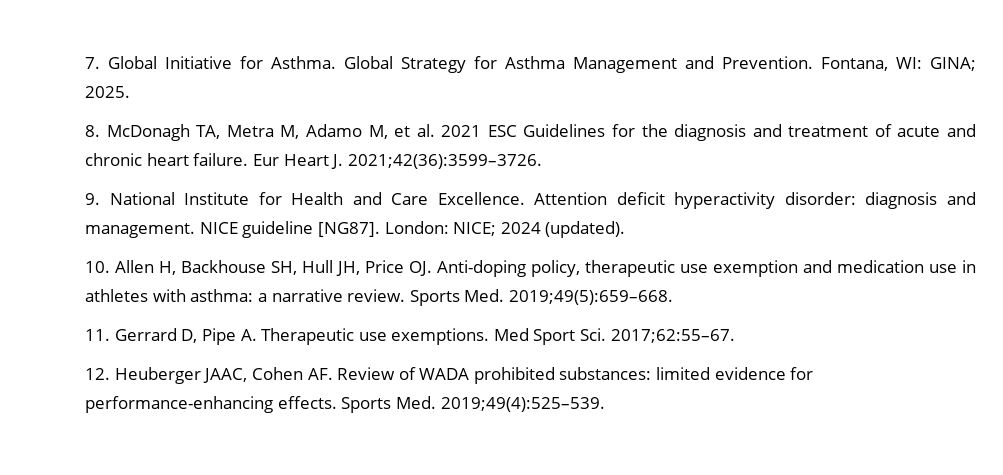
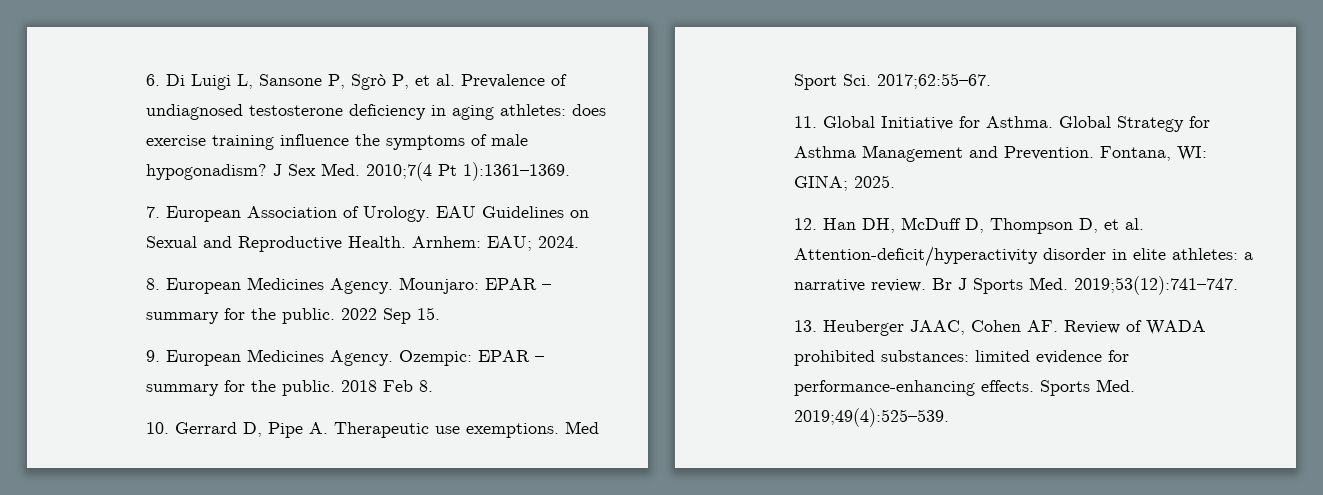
[85,57,101,69] 7. -> [146,74,568,90] [146,104,607,120] [146,134,529,150] [146,162,571,181] [146,206,590,222] [146,236,580,252] [146,277,552,294] [146,307,441,324] [146,349,545,366] [146,380,434,396] [146,421,600,438] [794,73,992,90] [794,116,818,128] 6. Di Luigi L, Sansone P, Sgrò P, et al. Prevalence of undiagnosed testosterone deficiency in aging athletes: does exercise training influence the symptoms of male hypogonadism? J Sex Med. 2010;7(4 Pt 1):1361–1369. // 7. European Association of Urology. EAU Guidelines on Sexual and Reproductive Health. Arnhem: EAU; 2024. // 8. European Medicines Agency. Mounjaro: EPAR – summary for the public. 2022 Sep 15. // 9. European Medicines Agency. Ozempic: EPAR – summary for the public. 2018 Feb 8. // 10. Gerrard D, Pipe A. Therapeutic use exemptions. Med Sport Sci. 2017;62:55–67. // 11.
[85,124,977,141] [85,153,542,169] [85,192,976,209] [85,221,626,238] [85,260,977,277] [85,289,673,306] [85,328,735,345] [85,368,111,380] 8. McDonagh TA, Metra M, Adamo M, et al. 2021 ESC Guidelines for the diagnosis and treatment of acute and chronic heart failure. Eur Heart J. 2021;42(36):3599–3726. // 9. National Institute for Health and Care Excellence. Attention deficit hyperactivity disorder: diagnosis and management. NICE guideline [NG87]. London: NICE; 2024 (updated). // 10. Allen H, Backhouse SH, Hull JH, Price OJ. Anti-doping policy, therapeutic use exemption and medication use in athletes with asthma: a narrative review. Sports Med. 2019;49(5):659–668. // 11. Gerrard D, Pipe A. Therapeutic use exemptions. Med Sport Sci. 2017;62:55–67. // 12. -> [794,217,1145,234] [794,246,1254,267] [794,276,1239,295] [794,320,818,332] 12. Han DH, McDuff D, Thompson D, et al. Attention-deficit/hyperactivity disorder in elite athletes: a narrative review. Br J Sports Med. 2019;53(12):741–747. // 13.

